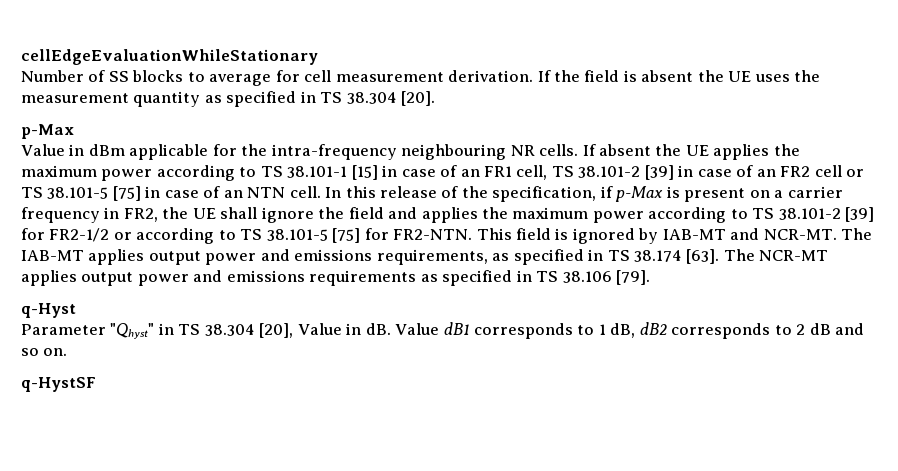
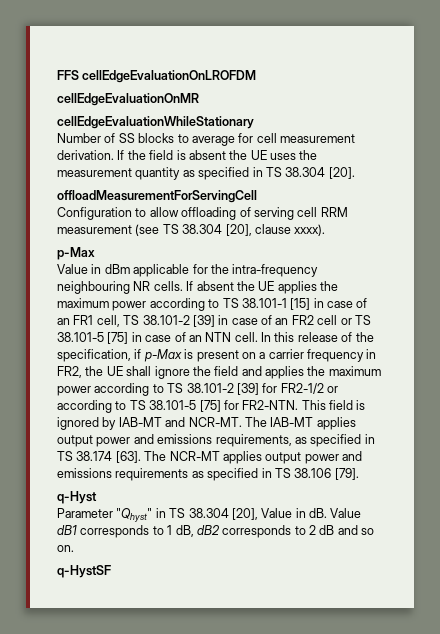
(21, 57) none -> [57,70,257,83] [57,93,199,106] FFS cellEdgeEvaluationOnLROFDM // cellEdgeEvaluationOnMR //
(436, 98) none -> [57,190,257,203] [57,207,348,220] [57,224,326,236] // offloadMeasurementForServingCell // Configuration to allow offloading of serving cell RRM measurement (see TS 38.304 [20], clause xxxx).

